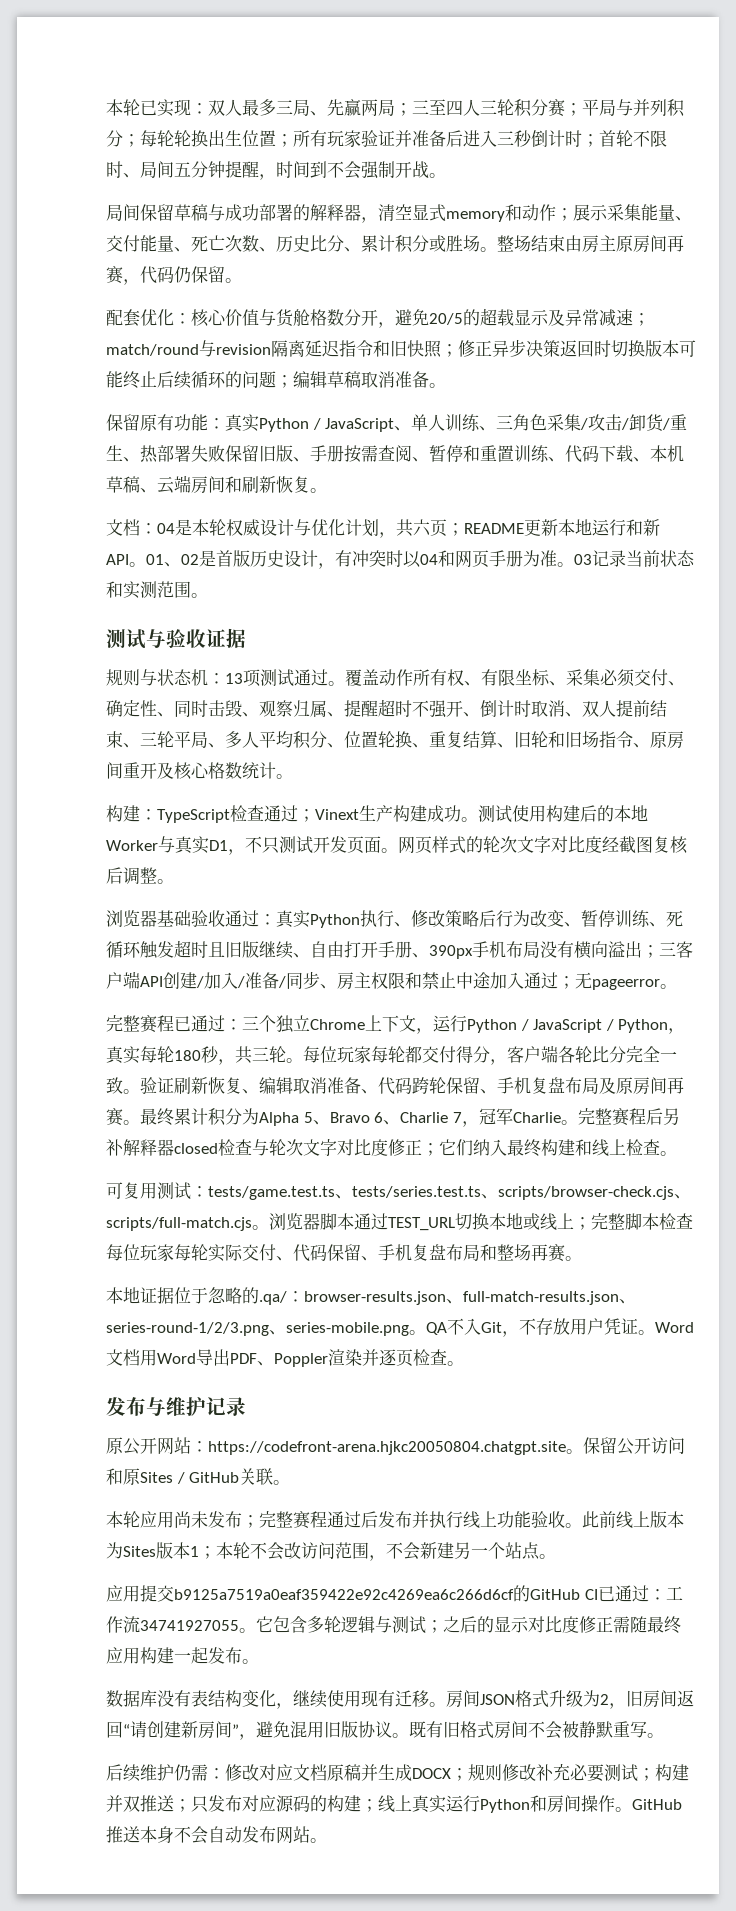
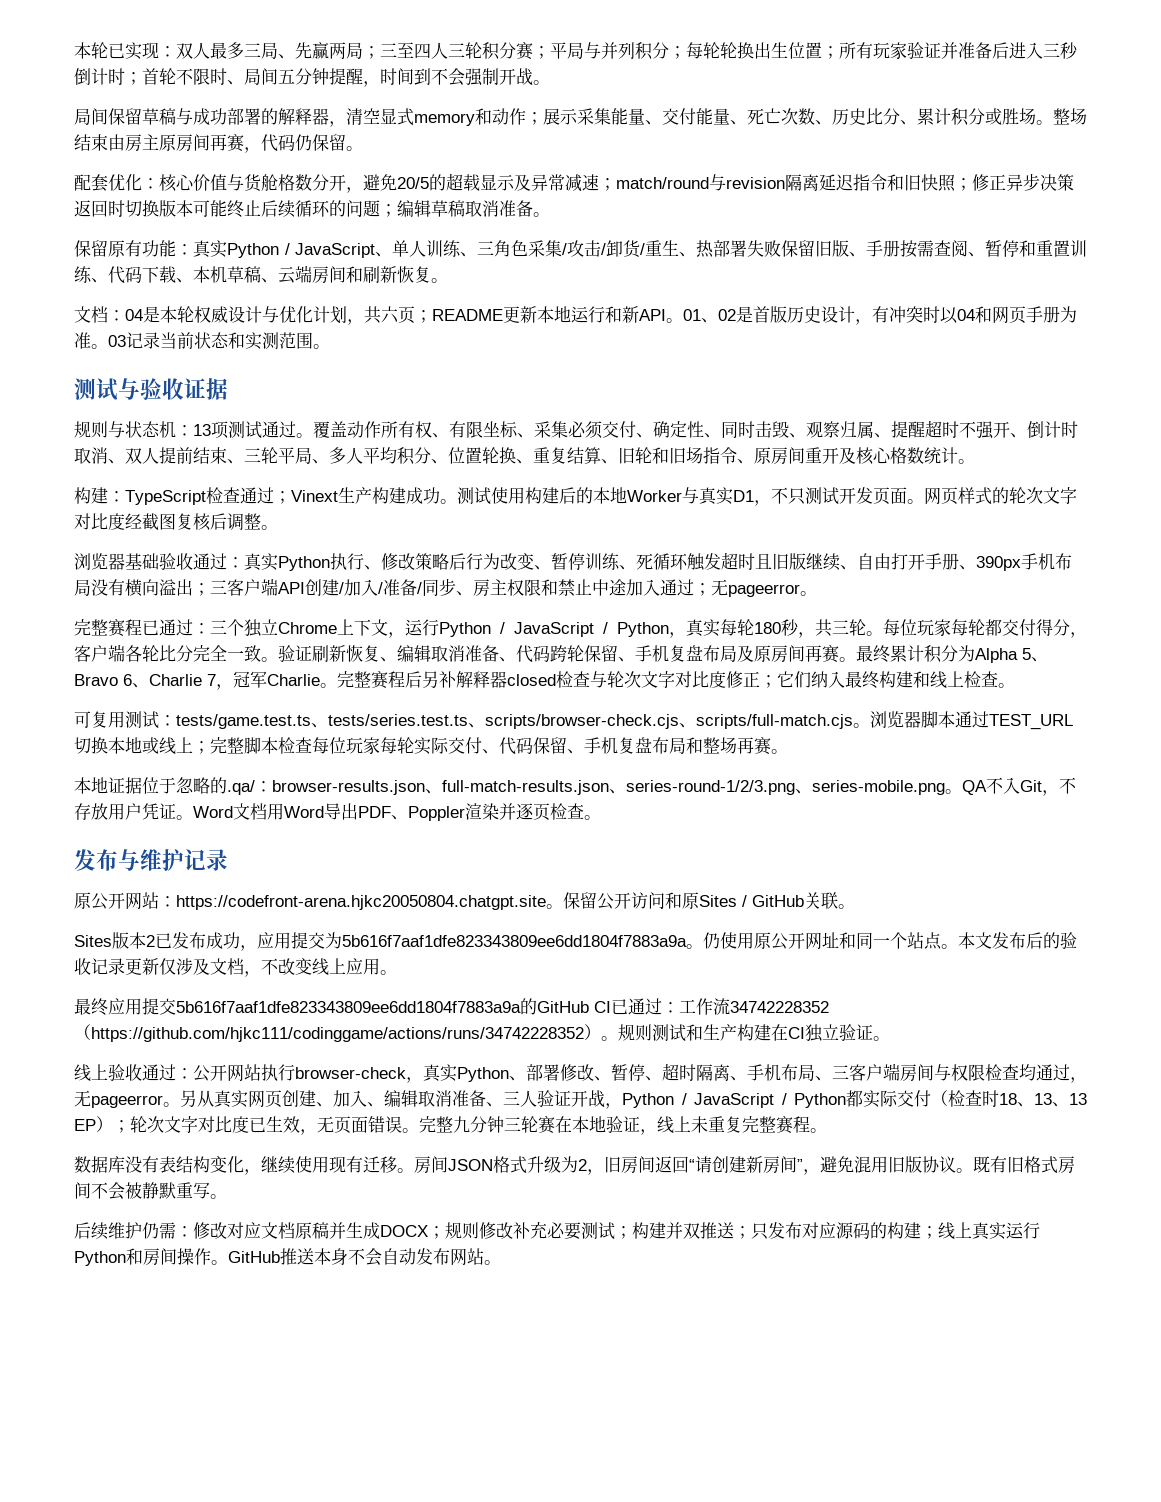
[106,1511,684,1529] [106,1542,556,1561] [106,1585,514,1602] 本轮应用尚未发布；完整赛程通过后发布并执行线上功能验收。此前线上版本为Sites版本1；本轮不会改访问范围，不会新建另一个站点。 // 应用提交b9125a7519a0eaf359422e92c4269ea6c266d6cf -> [74,932,1077,951] [74,958,397,977] [74,998,521,1016] Sites版本2已发布成功，应用提交为5b616f7aaf1dfe823343809ee6dd1804f7883a9a。仍使用原公开网址和同一个站点。本文发布后的验收记录更新仅涉及文档，不改变线上应用。 // 最终应用提交5b616f7aaf1dfe823343809ee6dd1804f7883a9a
[140,1616,681,1634] [106,1647,242,1664] 34741927055。它包含多轮逻辑与测试；之后的显示对比度修正需随最终应用构建一起发布 -> [730,1001,829,1013] [74,1024,890,1042] [74,1063,1087,1083] [74,1090,1087,1109] [74,1116,810,1135] 34742228352（https://github.com/hjkc111/codinggame/actions/runs/34742228352）。规则测试和生产构建在CI独立验证。 // 线上验收通过：公开网站执行browser-check，真实Python、部署修改、暂停、超时隔离、手机布局、三客户端房间与权限检查均通过，无pageerror。另从真实网页创建、加入、编辑取消准备、三人验证开战，Python / JavaScript / Python都实际交付（检查时18、13、13 EP）；轮次文字对比度已生效，无页面错误。完整九分钟三轮赛在本地验证，线上未重复完整赛程

